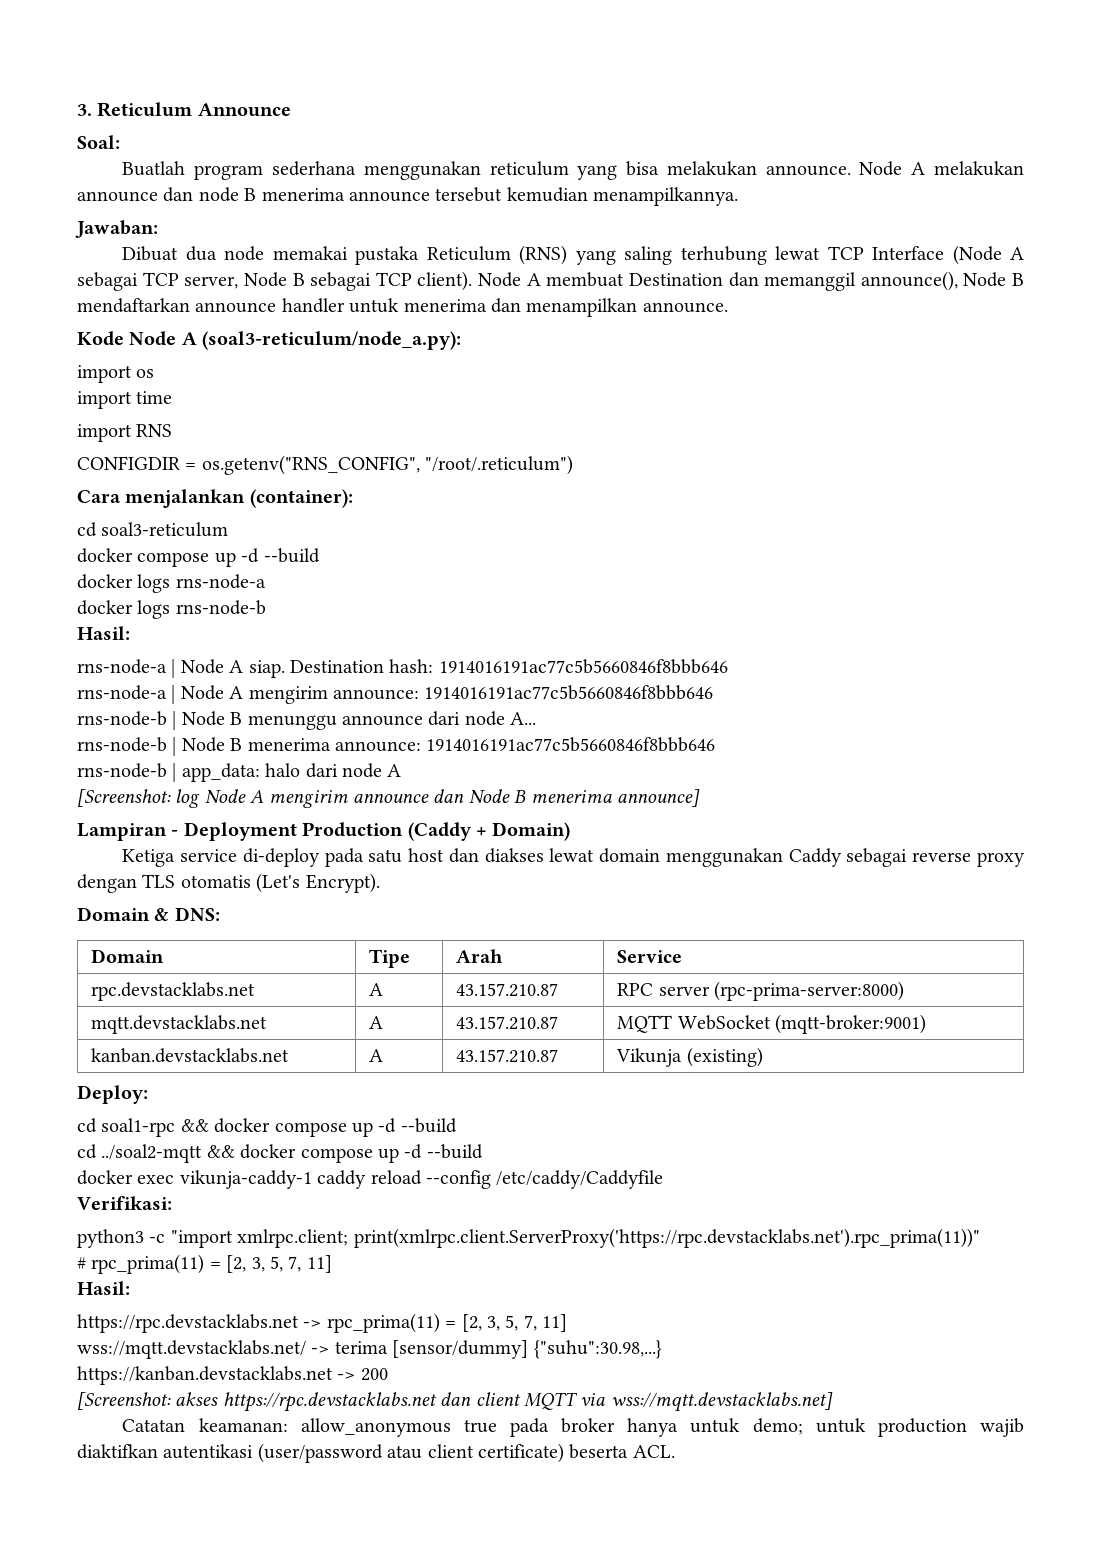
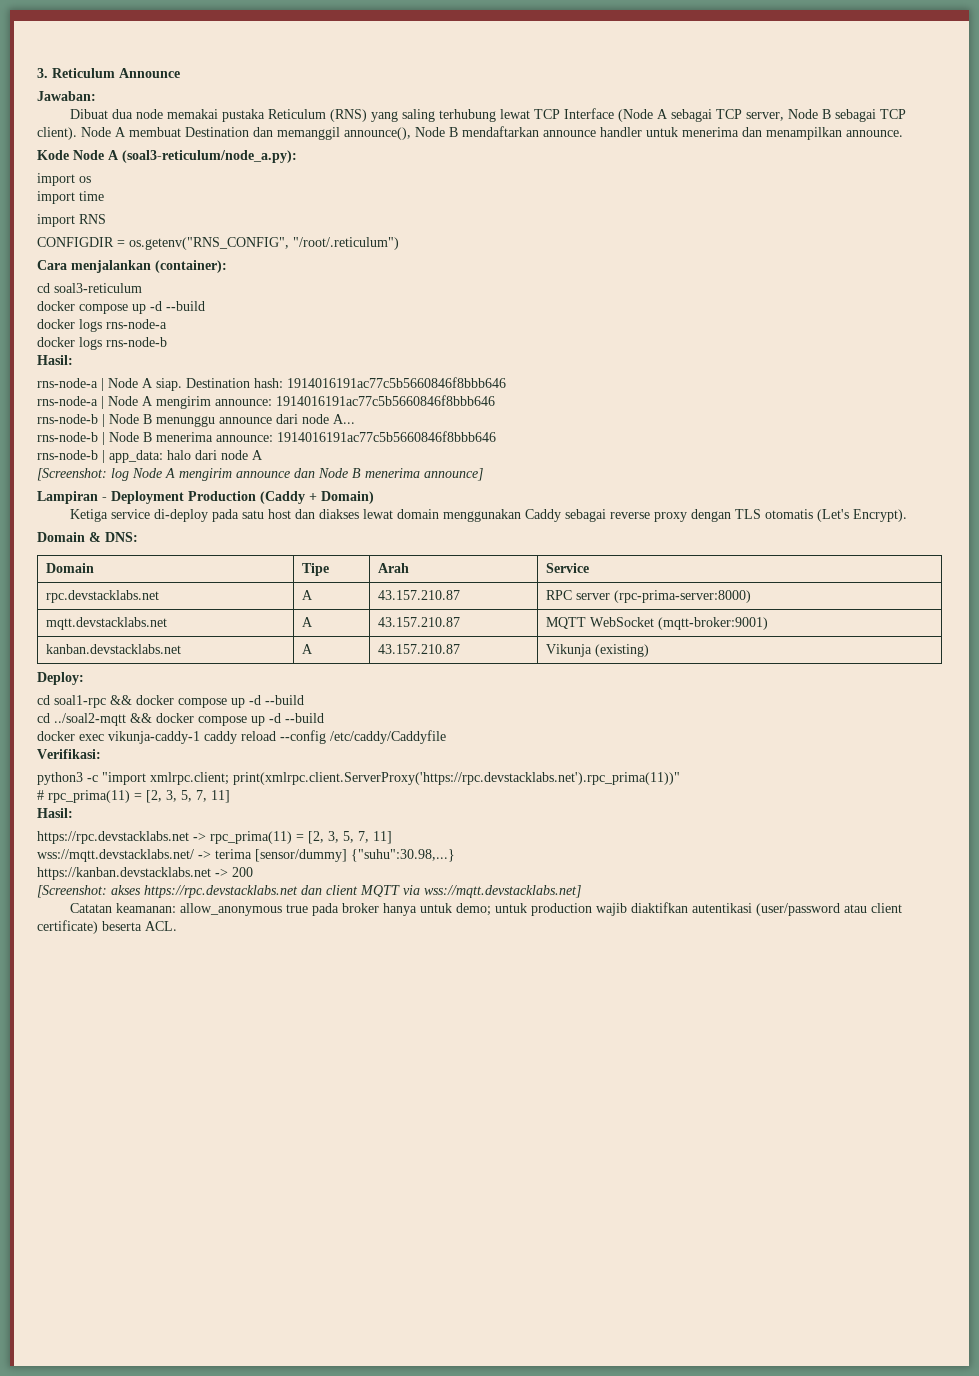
[77,135,120,149] [122,161,1024,180] [77,187,739,206] // Soal: // Buatlah program sederhana menggunakan reticulum yang bisa melakukan announce. Node A melakukan announce dan node B menerima announce tersebut kemudian menampilkannya. -> (180, 73) none

